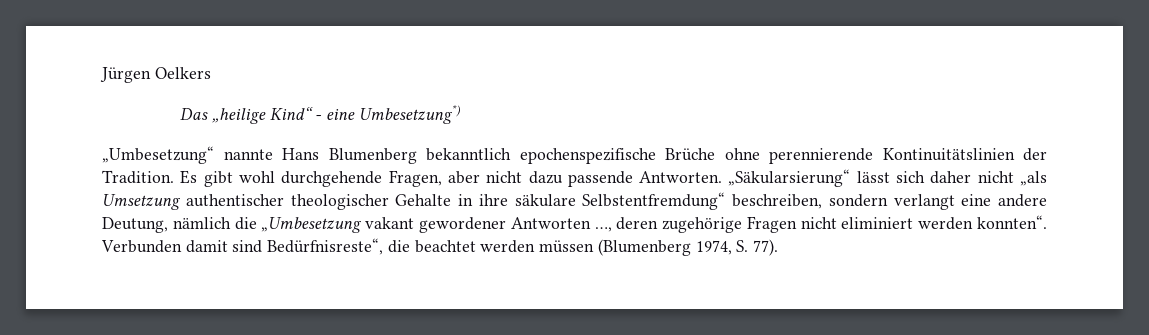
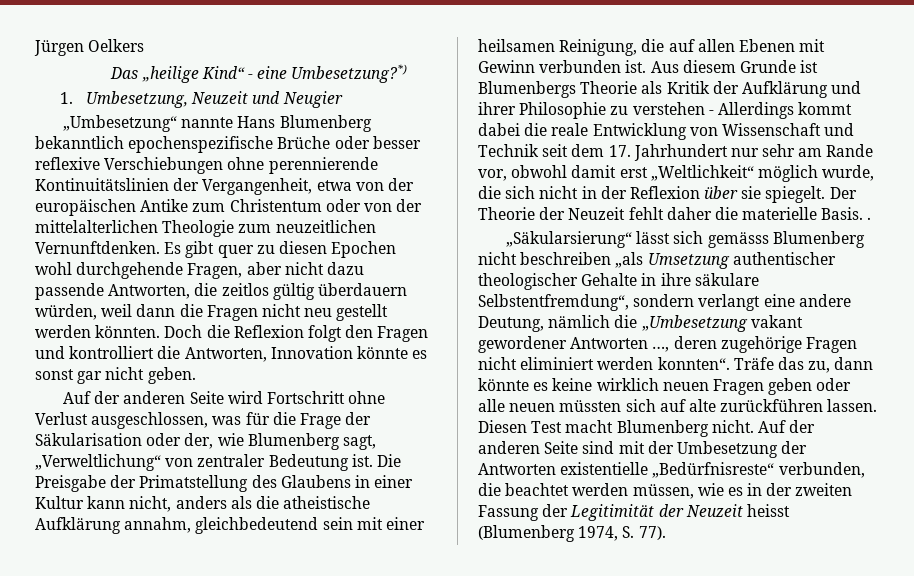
[358,105,460,124] Umbesetzung*) -> [291,64,408,83] [60,91,343,108] Umbesetzung?*) // 1. Umbesetzung, Neuzeit und Neugier
[724,148,1047,164] [102,170,233,187] ohne perennierende Kontinuitätslinien der Tradition. Es gibt -> [334,136,421,149] [35,157,378,174] [35,178,414,195] [35,199,423,216] [35,220,376,237] [35,241,397,258] oder besser reflexive Verschiebungen ohne perennierende Kontinuitätslinien der Vergangenheit, etwa von der europäischen Antike zum Christentum oder von der mittelalterlichen Theologie zum neuzeitlichen Vernunftdenken. Es gibt quer zu diesen Epochen
[639,169,1014,187] Antworten. „Säkularsierung“ lässt sich daher nicht -> [108,283,407,300] [35,304,389,321] [35,325,429,342] [35,346,428,362] [35,367,196,384] [63,391,386,404] [35,412,372,429] [35,433,376,450] [35,454,401,471] [35,475,414,492] [35,496,371,512] [35,517,425,534] [478,39,826,56] [478,60,819,73] [478,81,862,98] [478,102,853,119] [478,123,855,140] [478,144,874,161] [478,165,875,182] [478,186,857,203] [478,207,872,220] [506,231,865,248] [478,252,612,265] Antworten, die zeitlos gültig überdauern würden, weil dann die Fragen nicht neu gestellt werden könnten. Doch die Reflexion folgt den Fragen und kontrolliert die Antworten, Innovation könnte es sonst gar nicht geben. // Auf der anderen Seite wird Fortschritt ohne Verlust ausgeschlossen, was für die Frage der Säkularisation oder der, wie Blumenberg sagt, „Verweltlichung“ von zentraler Bedeutung ist. Die Preisgabe der Primatstellung des Glaubens in einer Kultur kann nicht, anders als die atheistische Aufklärung annahm, gleichbedeutend sein mit einer heilsamen Reinigung, die auf allen Ebenen mit Gewinn verbunden ist. Aus diesem Grunde ist Blumenbergs Theorie als Kritik der Aufklärung und ihrer Philosophie zu verstehen - Allerdings kommt dabei die reale Entwicklung von Wissenschaft und Technik seit dem 17. Jahrhundert nur sehr am Rande vor, obwohl damit erst „Weltlichkeit“ möglich wurde, die sich nicht in der Reflexion über sie spiegelt. Der Theorie der Neuzeit fehlt daher die materielle Basis. . // „Säkularsierung“ lässt sich gemässs Blumenberg nicht beschreiben
[582,192,822,210] Selbstentfremdung“ beschreiben, -> [478,294,629,311] Selbstentfremdung“,
[101,238,595,255] Verbunden damit sind Bedürfnisreste“, die beachtet werden müssen -> [733,357,874,373] [478,378,852,395] [478,399,878,412] [478,420,816,437] [478,441,808,458] [478,462,865,478] [478,483,853,499] [478,504,790,521] Träfe das zu, dann könnte es keine wirklich neuen Fragen geben oder alle neuen müssten sich auf alte zurückführen lassen. Diesen Test macht Blumenberg nicht. Auf der anderen Seite sind mit der Umbesetzung der Antworten existentielle „Bedürfnisreste“ verbunden, die beachtet werden müssen, wie es in der zweiten Fassung der Legitimität der Neuzeit heisst

